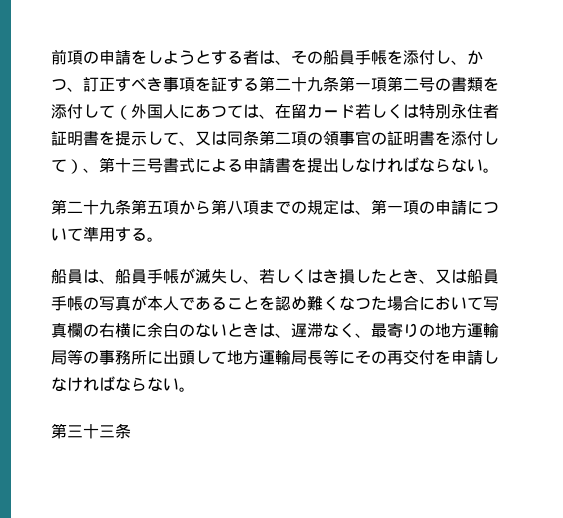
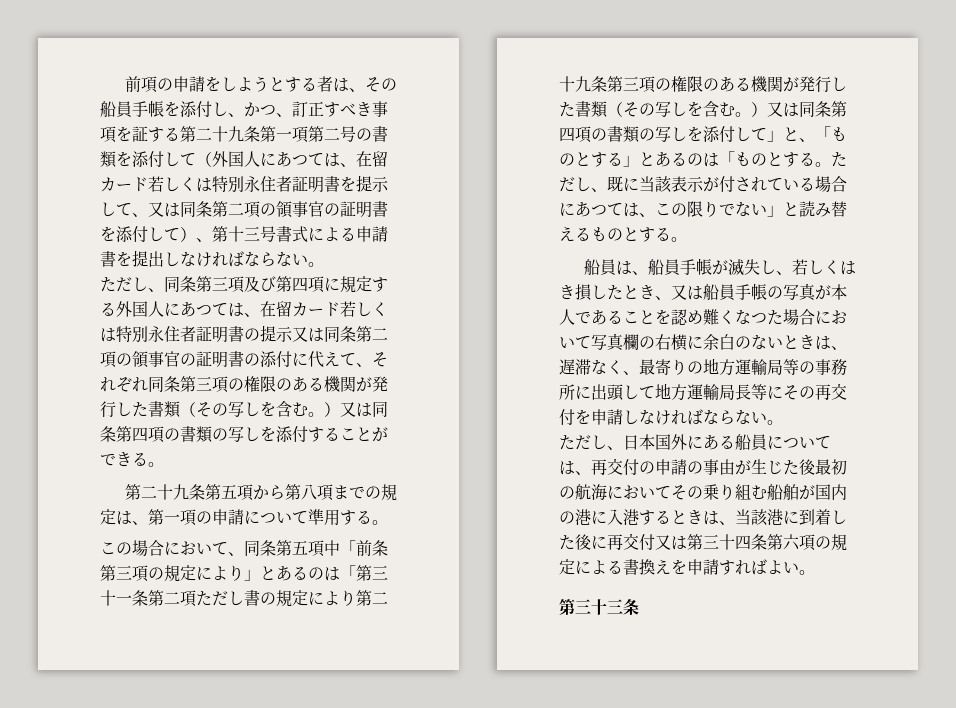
(499, 170) none -> [100,276,388,293] [100,301,388,317] [100,325,388,343] [100,351,388,368] [100,376,388,393] [100,401,388,418] [100,426,388,443] [100,452,164,467] // ただし、同条第三項及び第四項に規定する外国人にあつては、在留カード若しくは特別永住者証明書の提示又は同条第二項の領事官の証明書の添付に代えて、それぞれ同条第三項の権限のある機関が発行した書類（その写しを含む。）又は同条第四項の書類の写しを添付することができる。
(163, 239) none -> [100,540,388,557] [100,565,388,582] [100,590,388,607] [559,76,847,93] [559,101,847,118] [559,126,847,143] [559,151,847,167] [559,176,847,193] [559,201,847,217] [559,226,687,242] // この場合において、同条第五項中「前条第三項の規定により」とあるのは「第三十一条第二項ただし書の規定により第二十九条第三項の権限のある機関が発行した書類（その写しを含む。）又は同条第四項の書類の写しを添付して」と、「ものとする」とあるのは「ものとする。ただし、既に当該表示が付されている場合にあつては、この限りでない」と読み替えるものとする。
(195, 389) none -> [559,434,831,450] [559,458,847,476] [559,484,847,501] [559,509,847,526] [559,533,847,551] [559,559,815,575] // ただし、日本国外にある船員については、再交付の申請の事由が生じた後最初の航海においてその乗り組む船舶が国内の港に入港するときは、当該港に到着した後に再交付又は第三十四条第六項の規定による書換えを申請すればよい。

